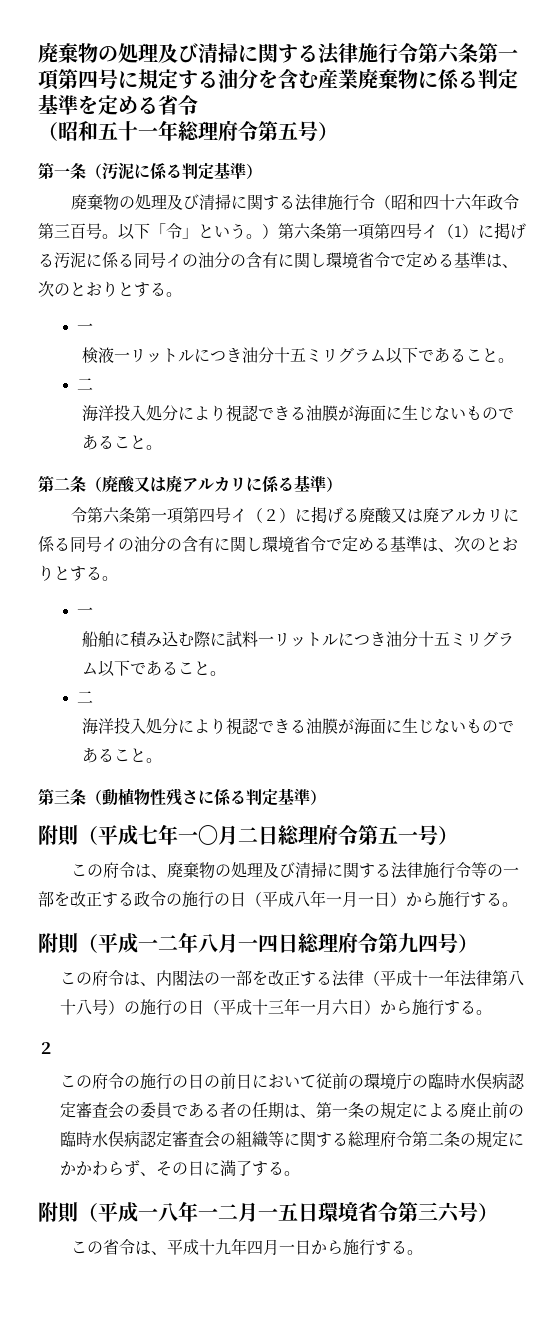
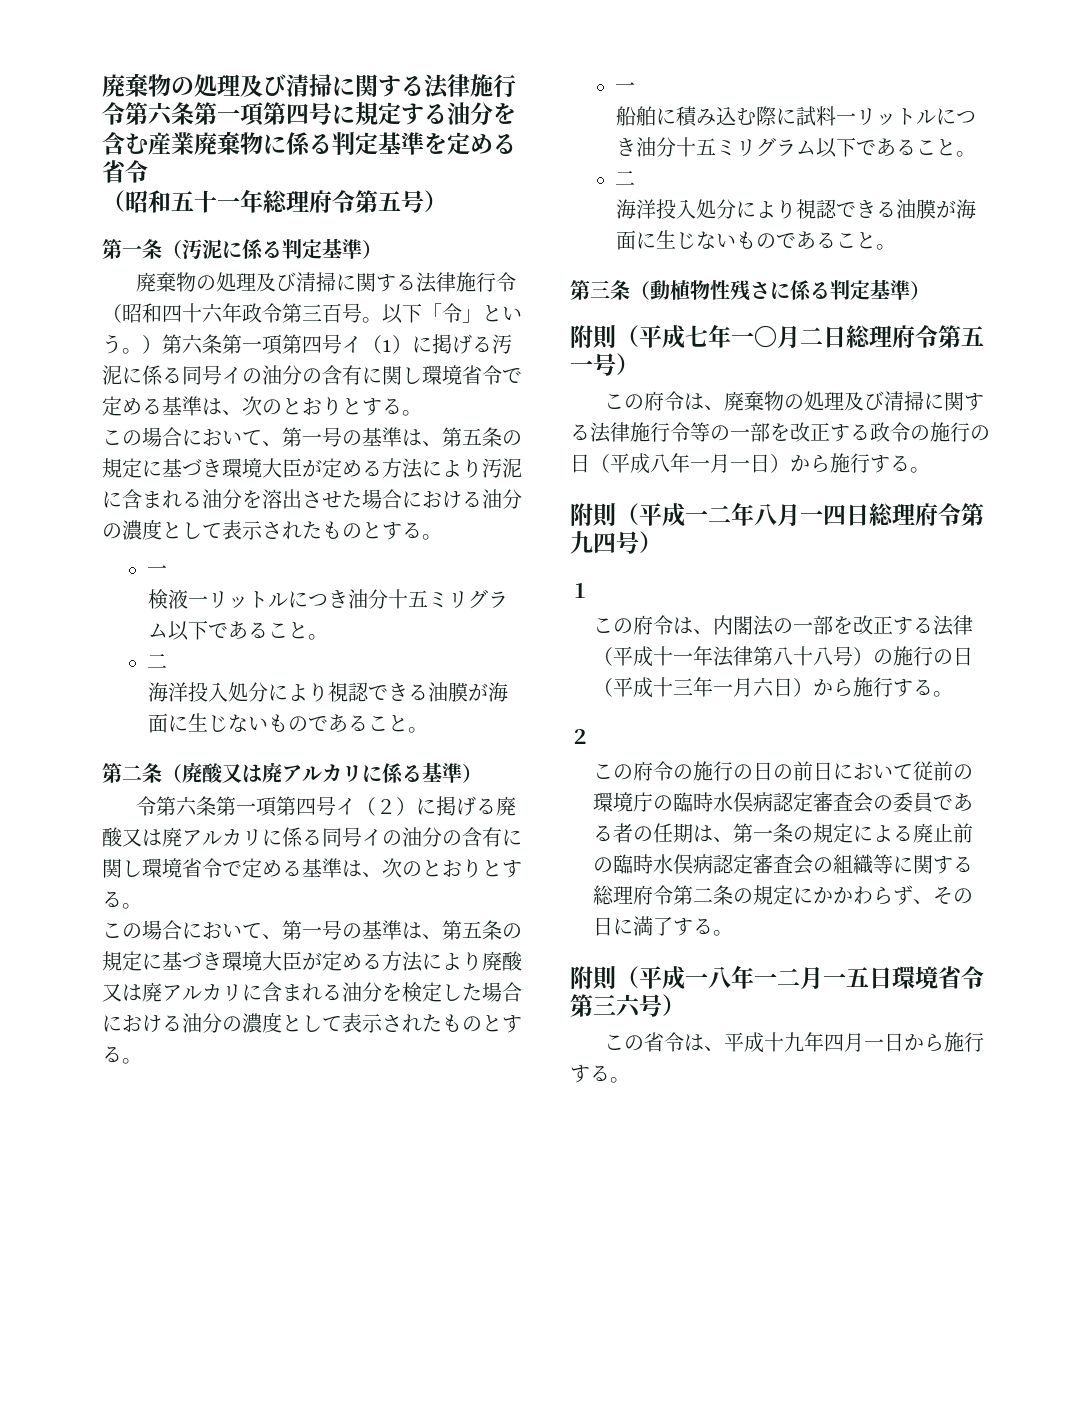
(182, 294) none -> [102,427,522,447] [102,458,522,479] [102,489,522,509] [102,519,442,540] // この場合において、第一号の基準は、第五条の規定に基づき環境大臣が定める方法により汚泥に含まれる油分を溶出させた場合における油分の濃度として表示されたものとする。
(118, 578) none -> [102,920,522,940] [102,951,522,972] [102,982,522,1002] [102,1012,522,1033] [102,1046,142,1064] // この場合において、第一号の基準は、第五条の規定に基づき環境大臣が定める方法により廃酸又は廃アルカリに含まれる油分を検定した場合における油分の濃度として表示されたものとする。
(478, 943) none -> [570,583,590,598] // １

